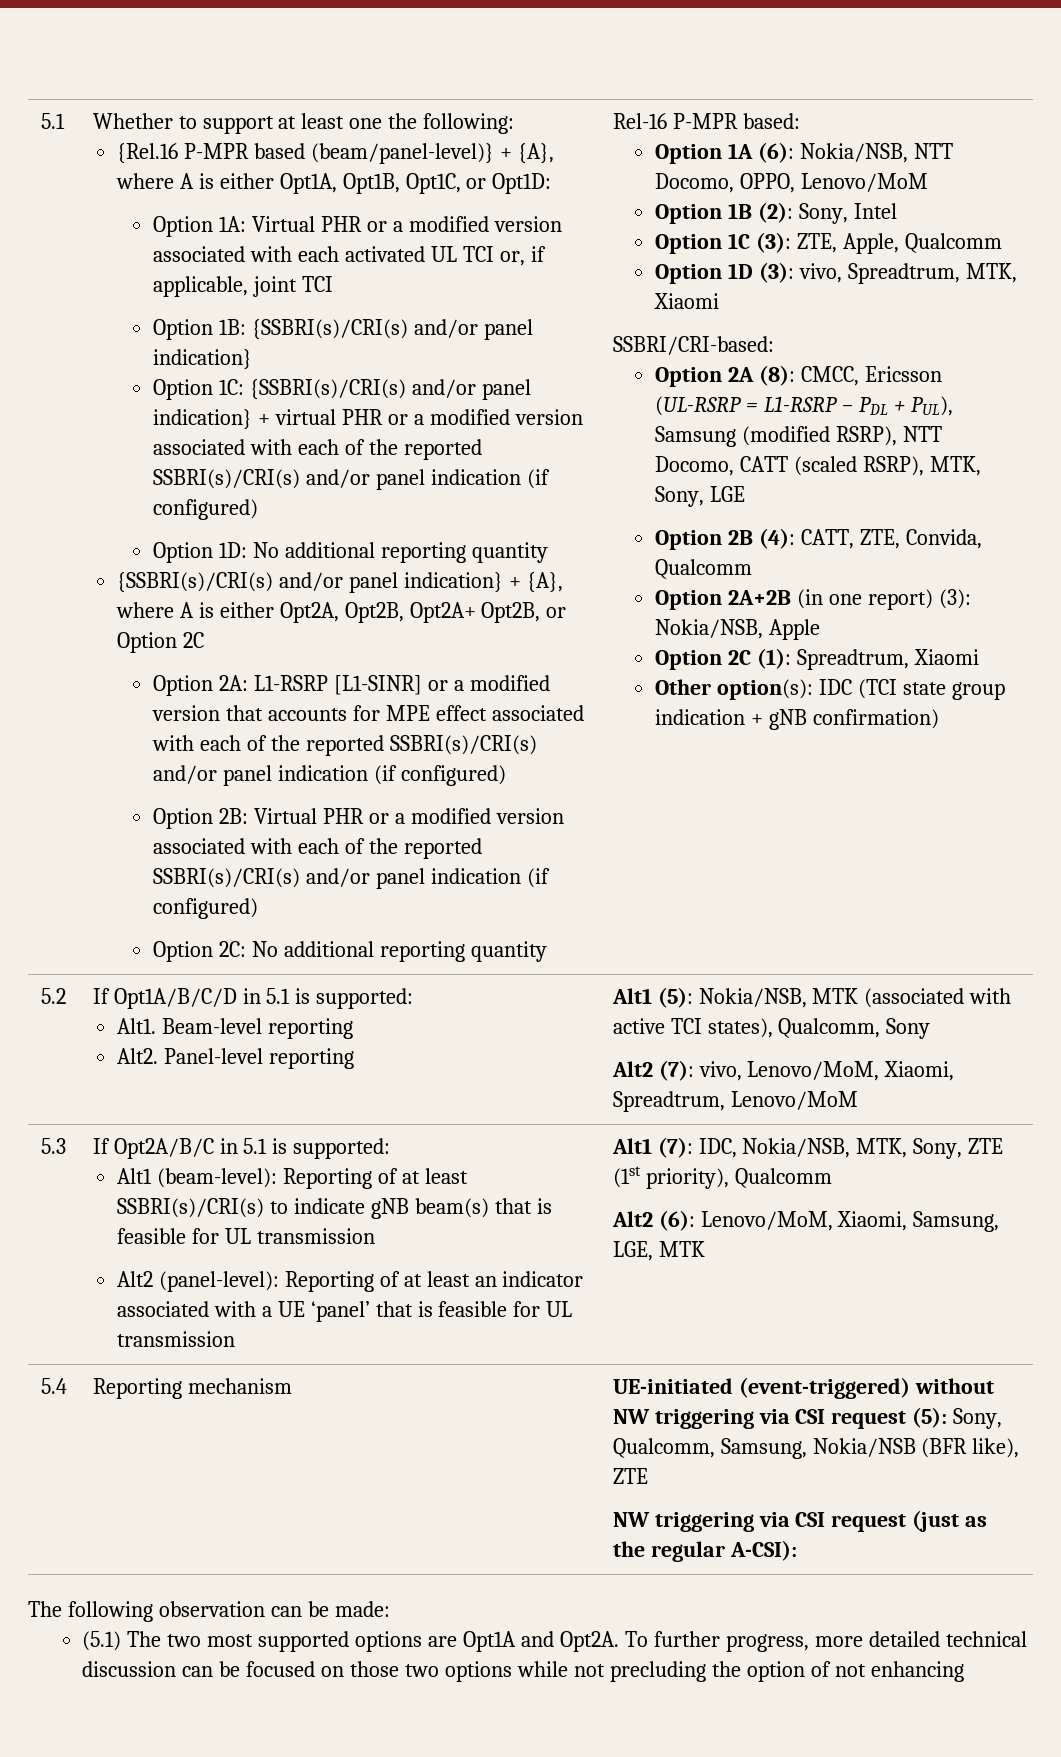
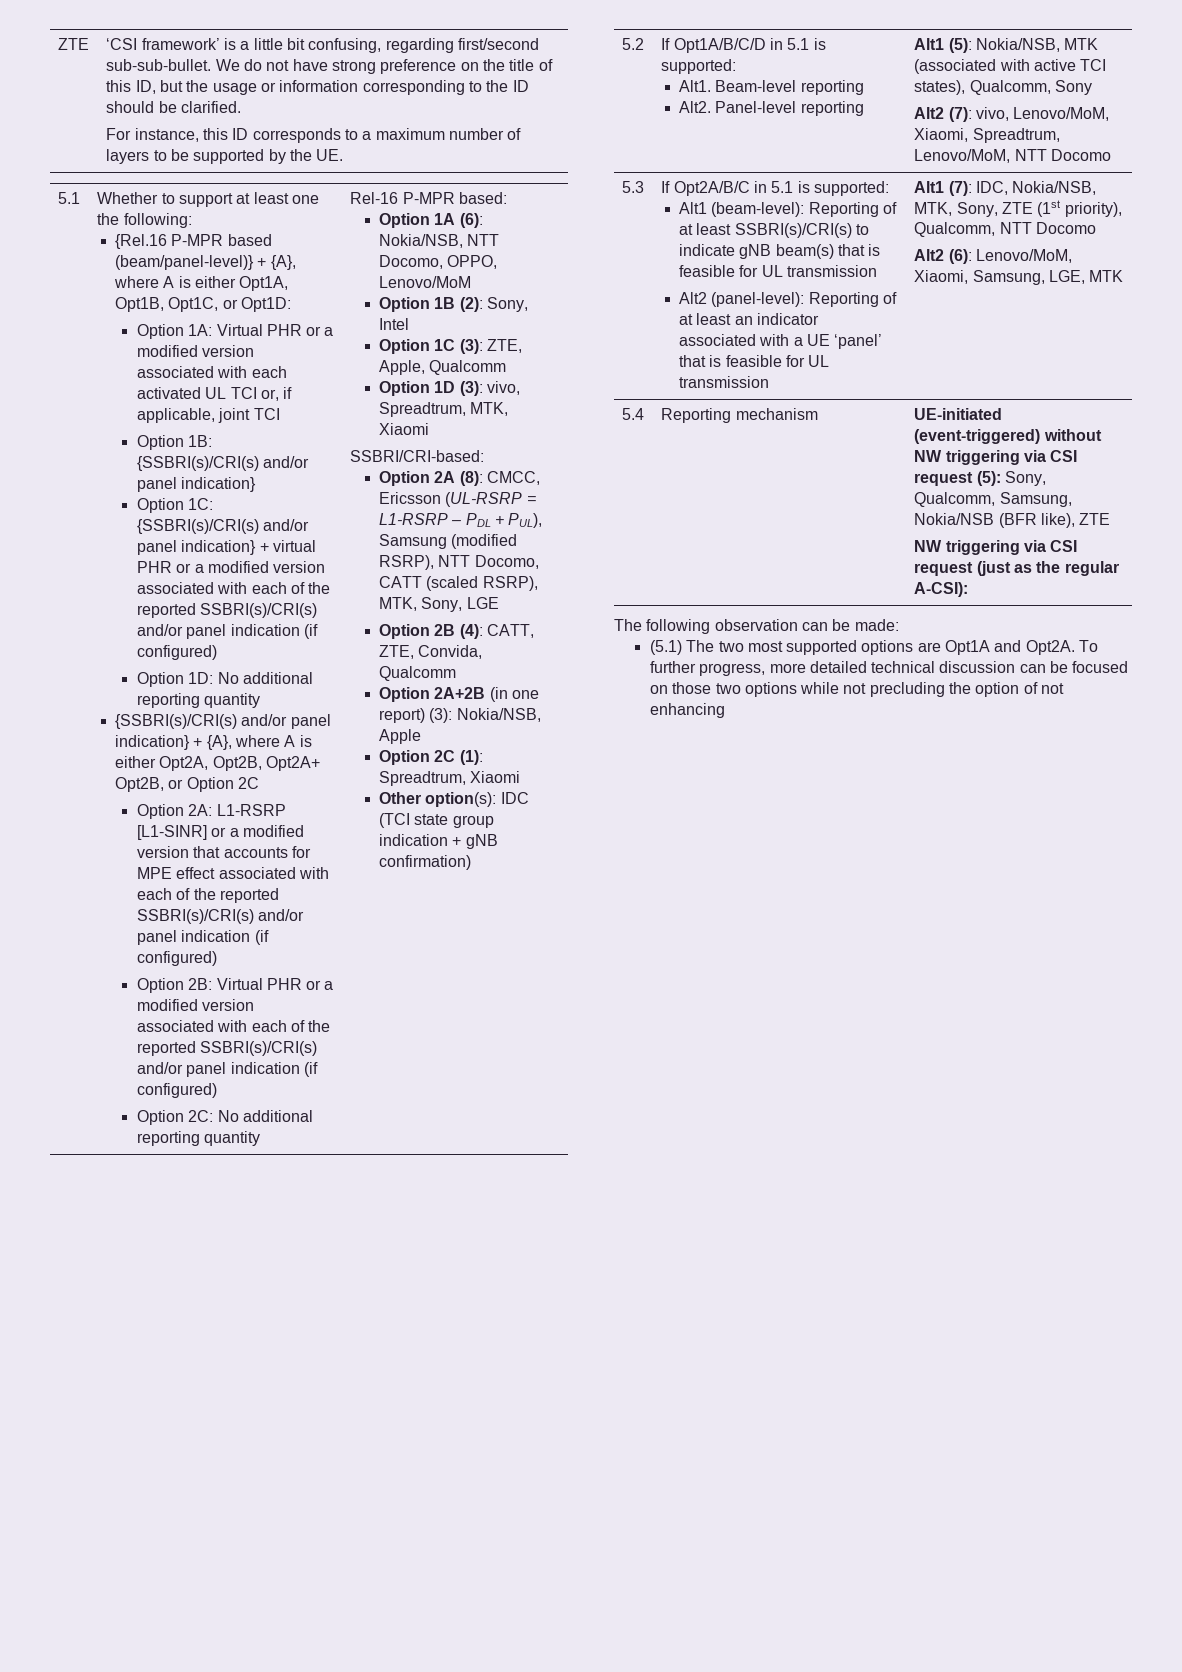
(40, 121) none -> [58,38,90,50] [106,38,539,53] [106,59,553,74] [106,80,529,95] [106,101,241,113] [106,128,522,143] [106,149,344,164] ZTE | ‘CSI framework’ is a little bit confusing, regarding first/second sub-sub-bullet. We do not have strong preference on the title of this ID, but the usage or information corresponding to the ID should be clarified. // For instance, this ID corresponds to a maximum number of layers to be supported by the UE. //
[730,1091,858,1110] Lenovo/MoM -> [914,149,1111,163] Lenovo/MoM, NTT Docomo
[734,1168,832,1188] Qualcomm -> [914,222,1096,237] Qualcomm, NTT Docomo

